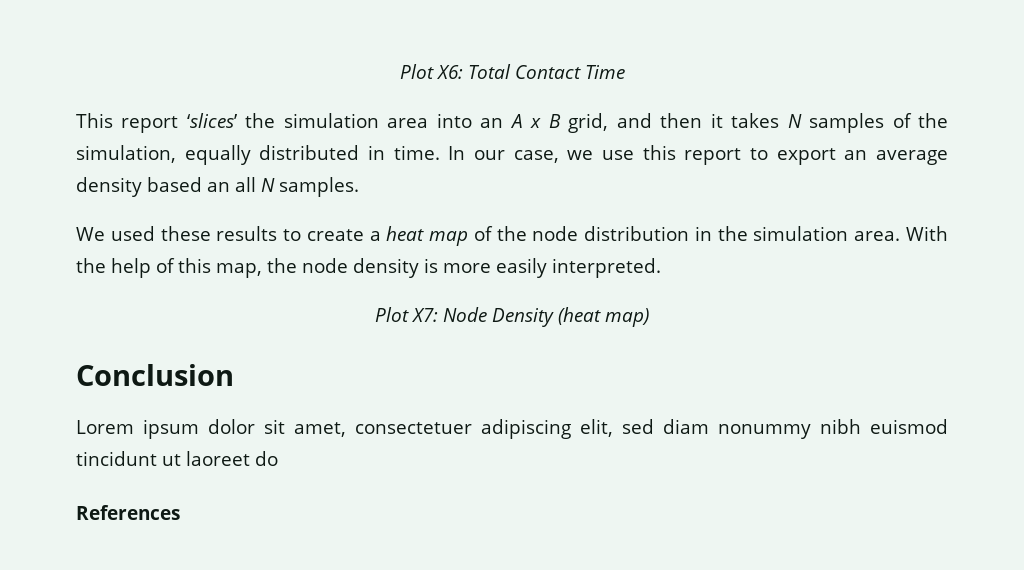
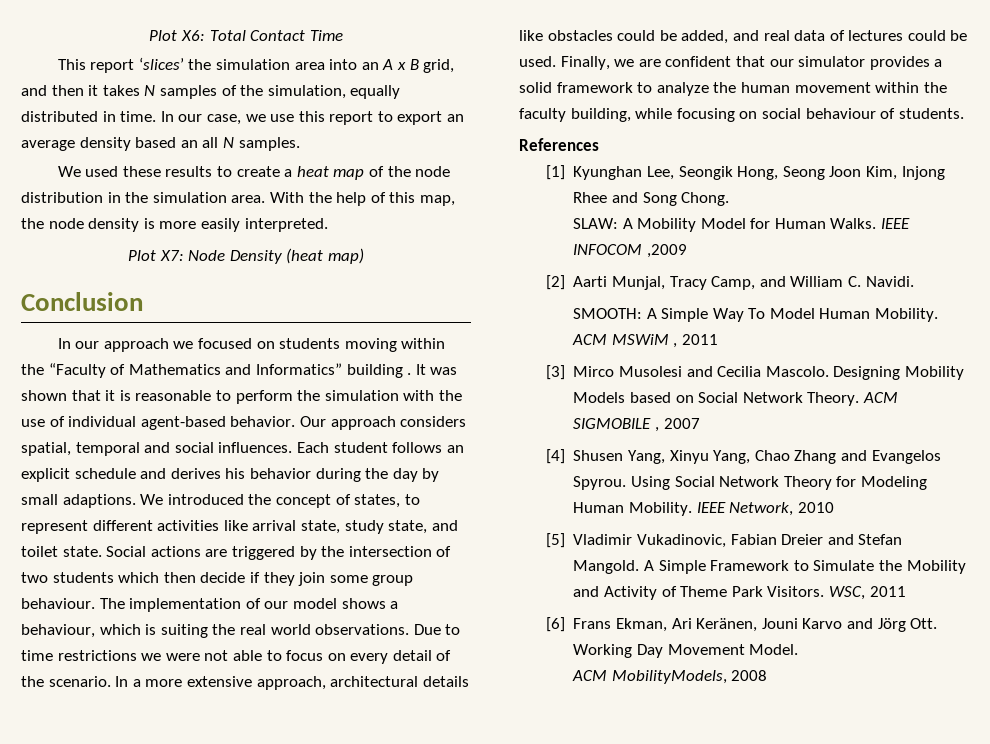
[76,419,948,439] [76,451,278,466] [76,505,180,520] Lorem ipsum dolor sit amet, consectetuer adipiscing elit, sed diam nonummy nibh euismod tincidunt ut laoreet do // References -> [57,338,446,352] [21,363,458,378] [21,390,462,404] [21,416,467,430] [21,442,464,456] [21,468,440,482] [21,494,420,508] [21,520,458,534] [21,546,452,560] [21,572,414,586] [21,598,399,612] [21,624,461,638] [21,650,452,664] [21,676,469,690] [519,30,968,44] [519,56,943,70] [519,82,947,96] [519,108,964,122] [519,138,599,151] [545,165,945,180] [573,192,730,206] [572,218,911,232] [572,244,687,258] [545,275,914,290] [572,308,939,322] [571,334,718,348] [545,365,965,380] [573,392,899,406] [573,418,700,432] [545,449,941,464] [573,476,928,490] [573,502,834,516] [545,533,903,548] [573,560,966,574] [573,586,906,600] [545,617,938,632] [573,644,799,658] [571,670,768,684] In our approach we focused on students moving within the “Faculty of Mathematics and Informatics” building . It was shown that it is reasonable to perform the simulation with the use of individual agent-based behavior. Our approach considers spatial, temporal and social influences. Each student follows an explicit schedule and derives his behavior during the day by small adaptions. We introduced the concept of states, to represent different activities like arrival state, study state, and toilet state. Social actions are triggered by the intersection of two students which then decide if they join some group behaviour. The implementation of our model shows a behaviour, which is suiting the real world observations. Due to time restrictions we were not able to focus on every detail of the scenario. In a more extensive approach, architectural details like obstacles could be added, and real data of lectures could be used. Finally, we are confident that our simulator provides a solid framework to analyze the human movement within the faculty building, while focusing on social behaviour of students. // References // [1] Kyunghan Lee, Seongik Hong, Seong Joon Kim, Injong Rhee and Song Chong. // SLAW: A Mobility Model for Human Walks. IEEE INFOCOM ,2009 // [2] Aarti Munjal, Tracy Camp, and William C. Navidi. // SMOOTH: A Simple Way To Model Human Mobility. ACM MSWiM , 2011 // [3] Mirco Musolesi and Cecilia Mascolo. Designing Mobility Models based on Social Network Theory. ACM SIGMOBILE , 2007 // [4] Shusen Yang, Xinyu Yang, Chao Zhang and Evangelos Spyrou. Using Social Network Theory for Modeling Human Mobility. IEEE Network, 2010 // [5] Vladimir Vukadinovic, Fabian Dreier and Stefan Mangold. A Simple Framework to Simulate the Mobility and Activity of Theme Park Visitors. WSC, 2011 // [6] Frans Ekman, Ari Keränen, Jouni Karvo and Jörg Ott. Working Day Movement Model. // ACM MobilityModels, 2008

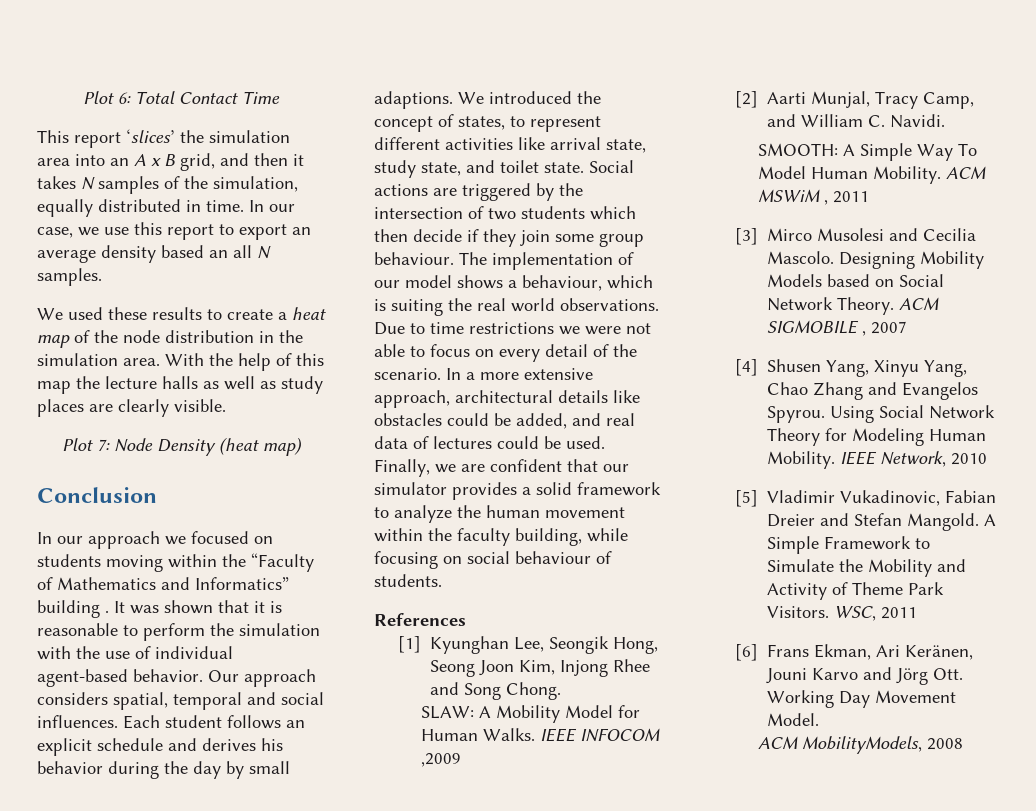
[149,30,205,41] Plot X6: -> [83,91,131,104] Plot 6:
[419,195,455,206] [21,218,328,232] [128,250,184,261] map, the node density is more easily interpreted. // Plot X7: -> [37,376,323,394] [37,399,226,417] [61,438,110,451] map the lecture halls as well as study places are clearly visible. // Plot 7:

